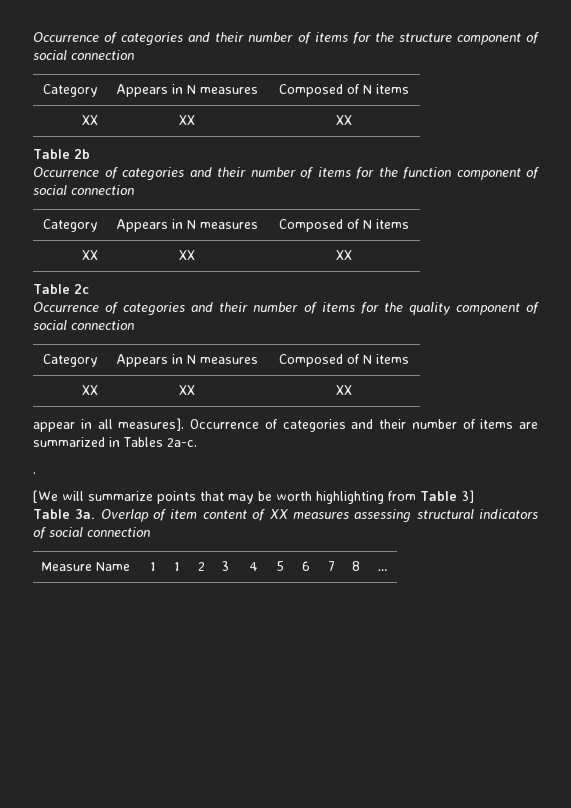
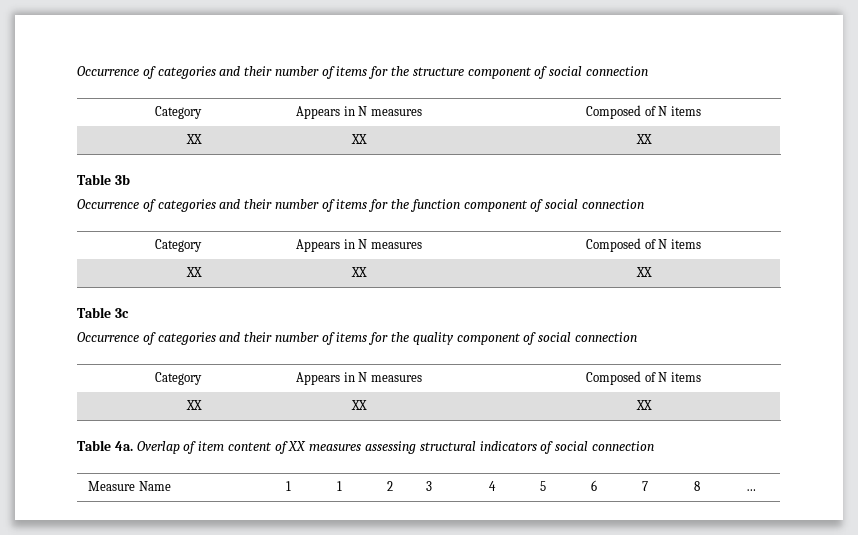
[73,149,90,159] 2b -> [114,174,130,185] 3b
[73,284,89,294] 2c -> [114,308,129,318] 3c
[33,418,538,432] [33,437,197,447] [33,472,36,474] [33,490,474,504] [33,509,96,519] appear in all measures]. Occurrence of categories and their number of items are summarized in Tables 2a-c. // . // [We will summarize points that may be worth highlighting from Table 3] // Table 3a. -> [77,440,133,451] Table 4a.

